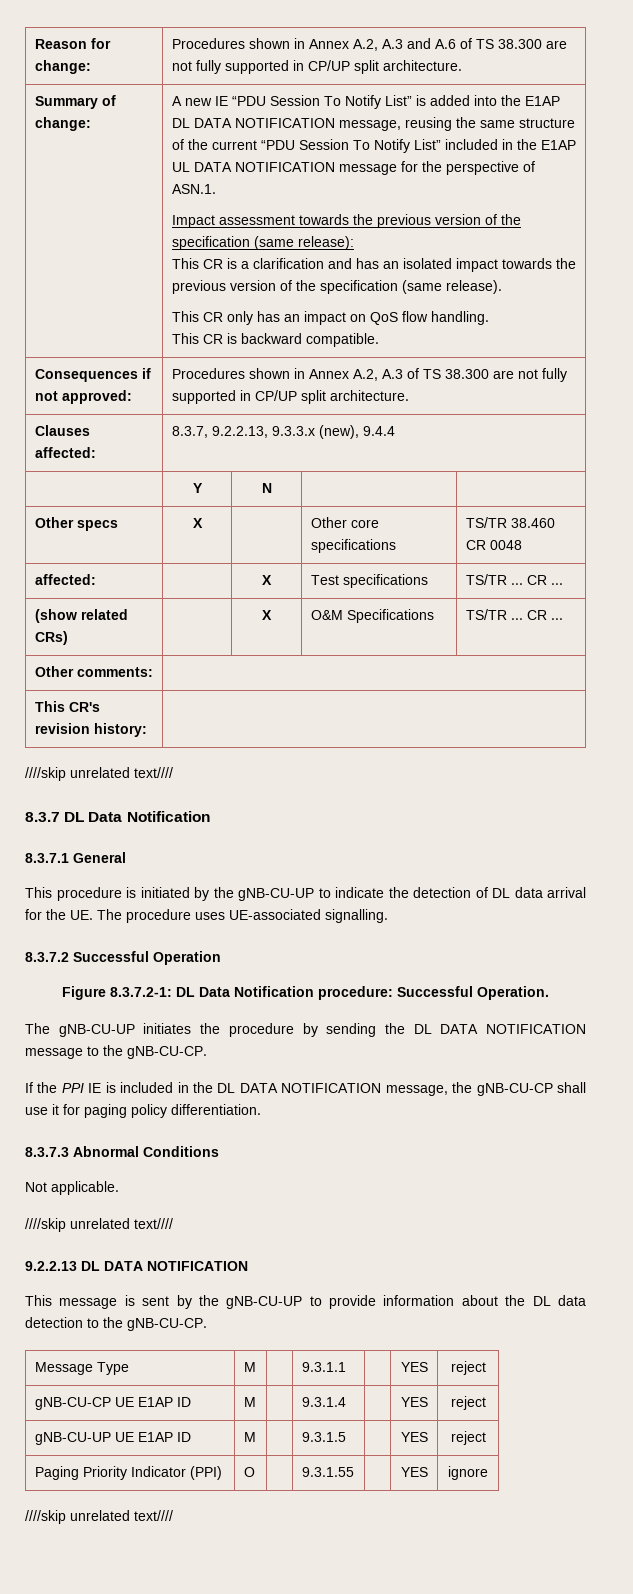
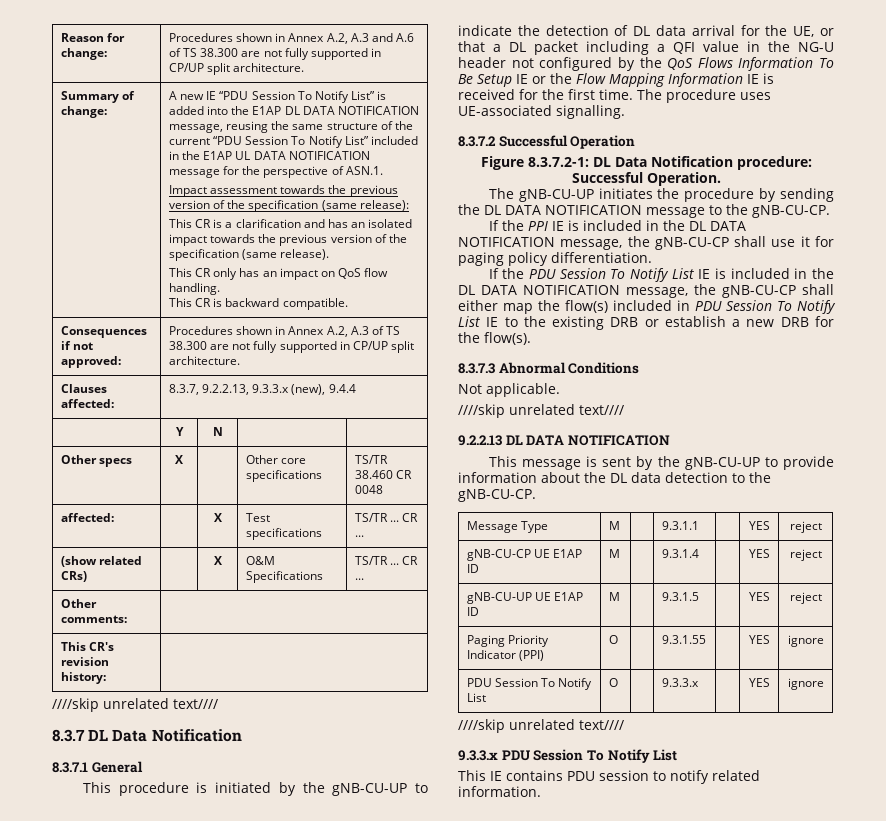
[70,910,93,920] UE. -> [793,26,835,37] [458,41,834,55] [458,57,835,71] [458,73,774,87] [458,89,633,100] UE, or that a DL packet including a QFI value in the NG-U header not configured by the QoS Flows Information To Be Setup IE or the Flow Mapping Information IE is received for the first time.
(261, 1109) none -> [488,268,834,282] [458,284,834,298] [458,300,836,314] [458,316,834,330] [458,332,531,345] // If the PDU Session To Notify List IE is included in the DL DATA NOTIFICATION message, the gNB-CU-CP shall either map the flow(s) included in PDU Session To Notify List IE to the existing DRB or establish a new DRB for the flow(s).
[25,1510,173,1524] // ////skip unrelated text//// -> [466,678,593,690] [466,693,486,702] [608,678,618,687] [661,678,699,687] [748,678,770,687] [787,678,824,690] [458,719,624,733] [458,749,678,763] [458,770,760,784] [458,786,541,797] // PDU Session To Notify List | O | | 9.3.3.x | | YES | ignore // ////skip unrelated text//// // 9.3.3.x PDU Session To Notify List // This IE contains PDU session to notify related information.

